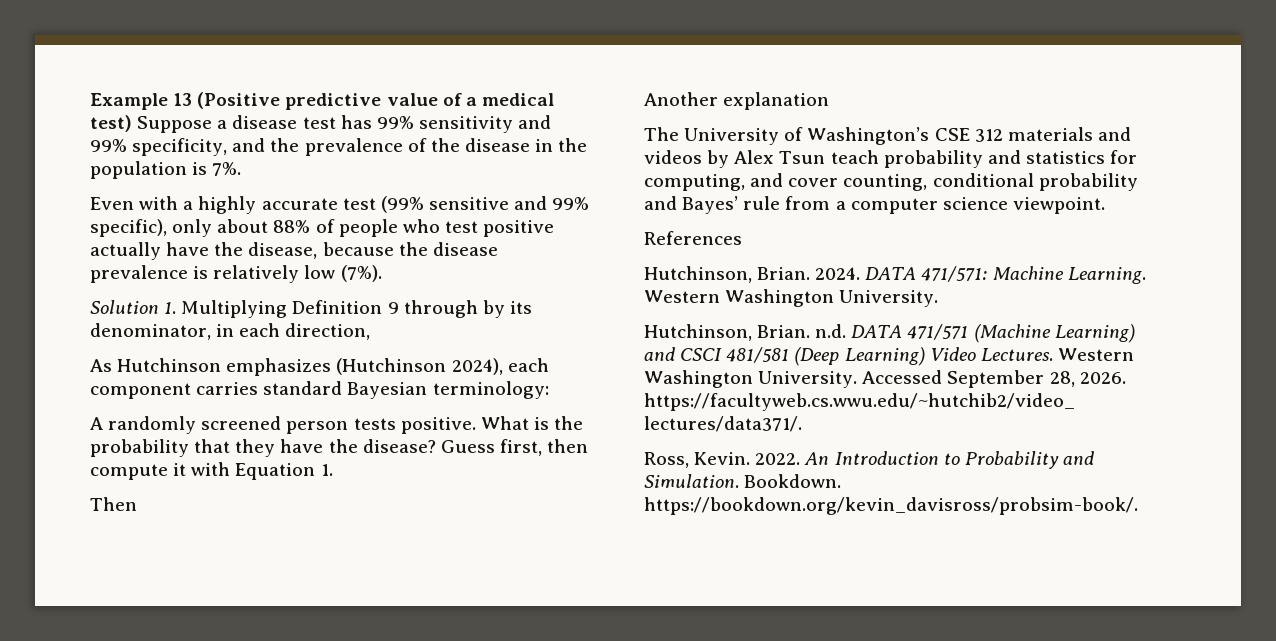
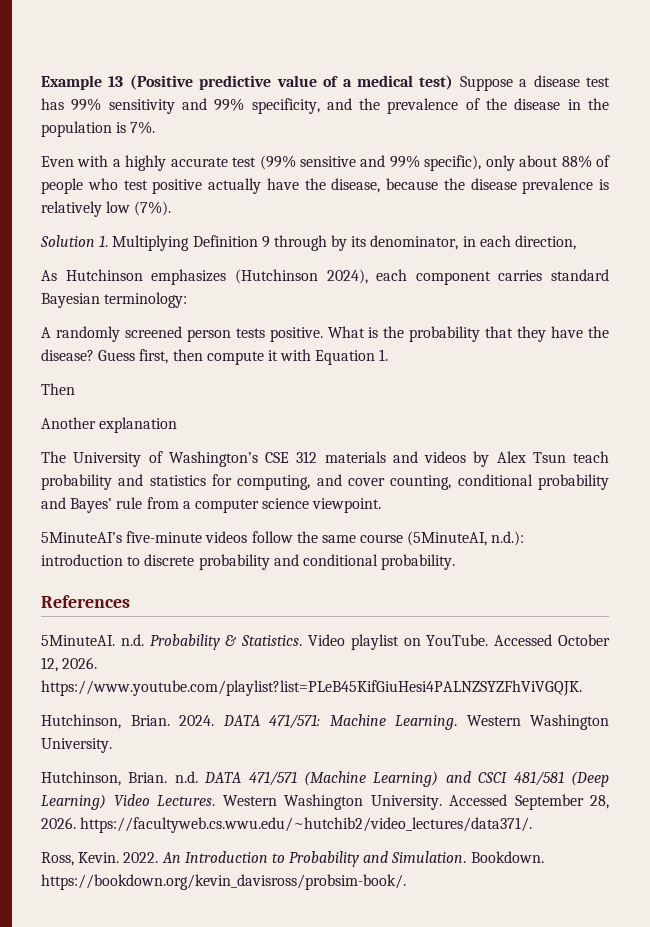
[644,231,742,245] References -> [41,531,525,546] [41,554,456,570] [41,595,130,608] [41,634,611,650] [41,657,98,672] [41,680,582,696] 5MinuteAI’s five-minute videos follow the same course (5MinuteAI, n.d.): introduction to discrete probability and conditional probability. // References // 5MinuteAI. n.d. Probability & Statistics. Video playlist on YouTube. Accessed October 12, 2026. https://www.youtube.com/playlist?list=PLeB45KifGiuHesi4PALNZSYZFhViVGQJK.

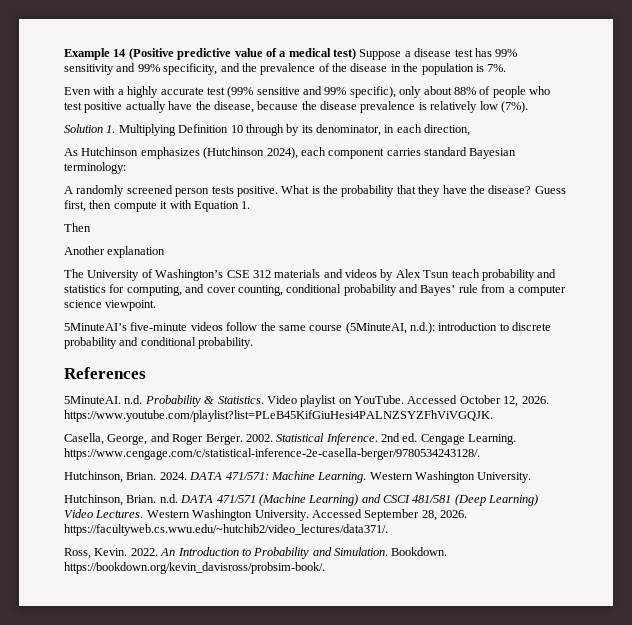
[108,76,124,87] 13 -> [113,49,127,57] 14
[261,236,270,248] 9 -> [230,125,243,133] 10
(582, 688) none -> [64,433,517,445] [64,448,480,460] // Casella, George, and Roger Berger. 2002. Statistical Inference. 2nd ed. Cengage Learning. https://www.cengage.com/c/statistical-inference-2e-casella-berger/9780534243128/.

